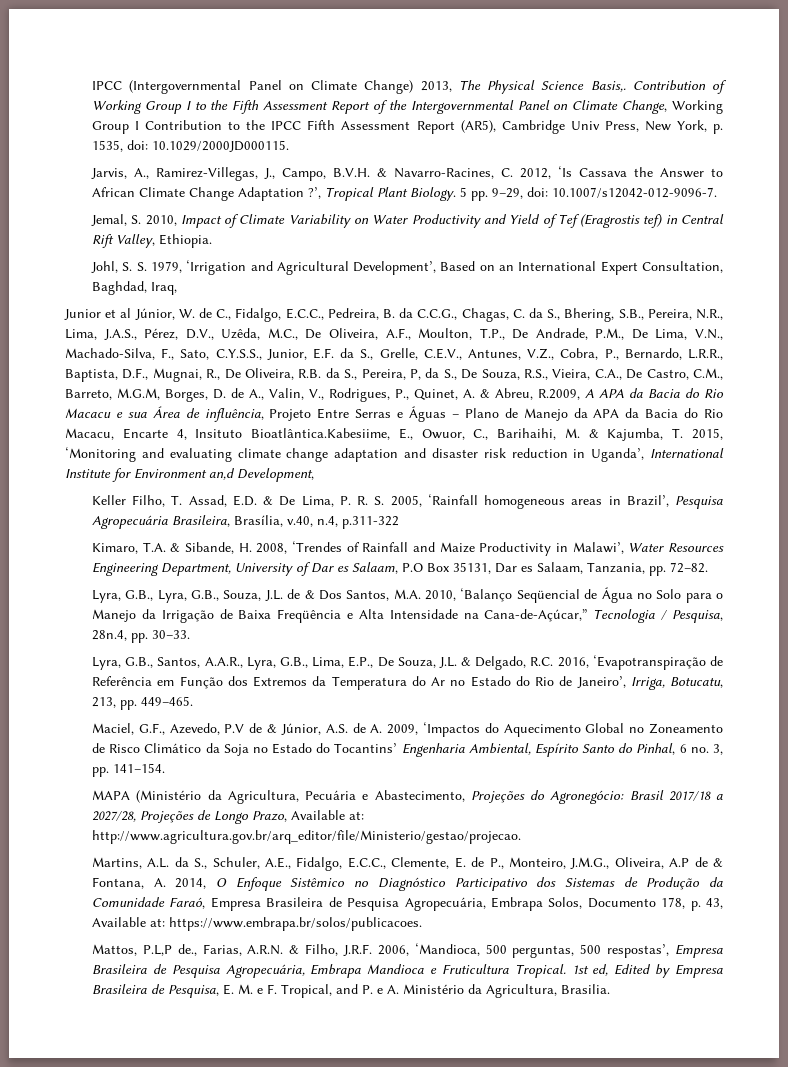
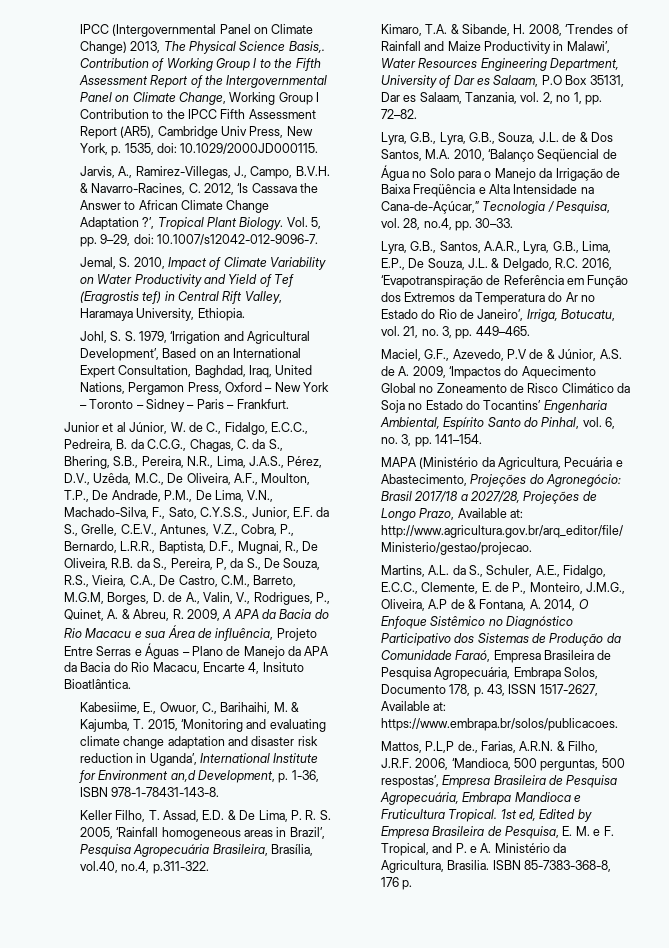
[460,187,468,197] 5 -> [286,217,322,229] Vol. 5,
(156, 241) none -> [79,308,195,321] Haramaya University,
(178, 288) none -> [275,365,313,375] [79,382,330,395] [79,399,289,412] United Nations, Pergamon Press, Oxford – New York – Toronto – Sidney – Paris – Frankfurt.
[538,389,580,400] R.2009, -> [172,609,220,621] R. 2009,
[251,428,391,440] Bioatlântica.Kabesiime, -> [64,679,131,689] [79,702,140,714] Bioatlântica. // Kabesiime,
(314, 475) none -> [278,770,319,783] [79,787,220,797] p. 1-36, ISBN 978-1-78431-143-8.
[287,516,400,529] v.40, n.4, p.311-322 -> [79,861,209,874] vol.40, no.4, p.311-322.
(646, 568) none -> [520,92,582,104] vol. 2, no 1,
[92,630,128,641] 28n.4, -> [380,218,452,230] vol. 28, no.4,
[92,697,117,708] 213, -> [380,326,453,338] vol. 21, no. 3,
[679,744,687,753] 6 -> [582,417,616,429] vol. 6,
(723, 903) none -> [508,684,598,696] ISSN 1517-2627,
(611, 989) none -> [492,860,612,872] [380,877,413,890] ISBN 85-7383-368-8, 176 p.

